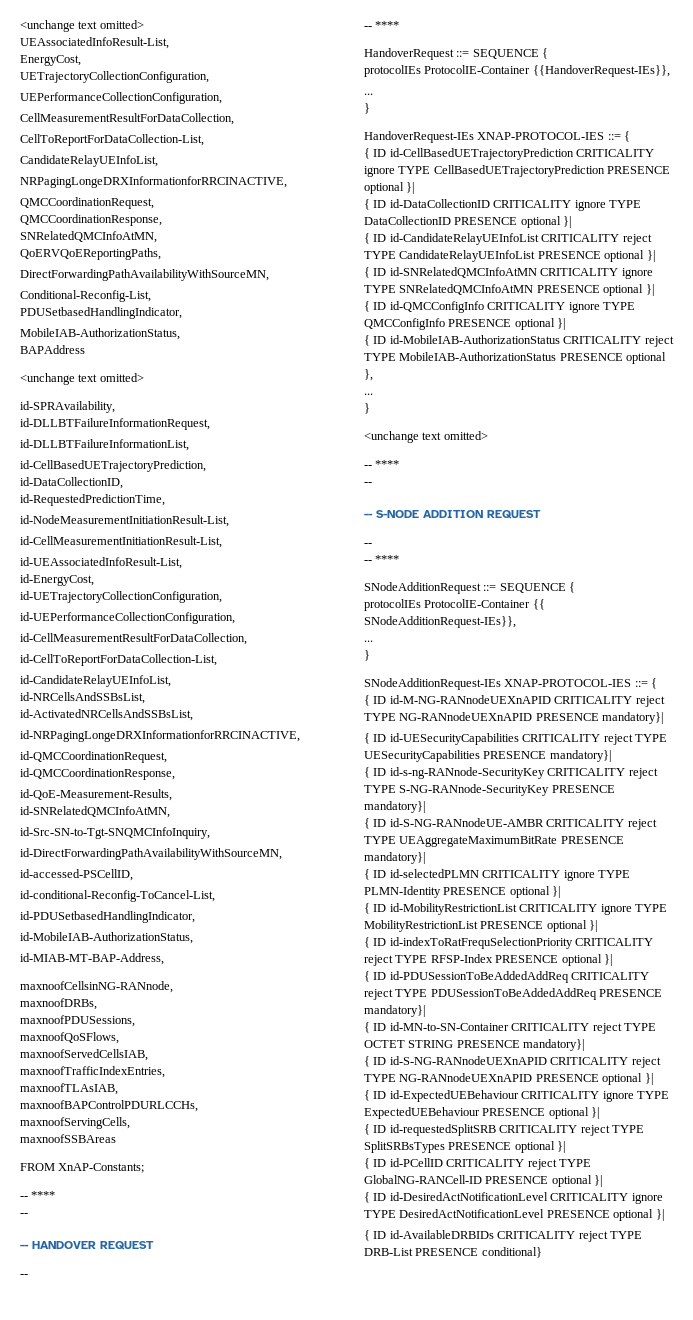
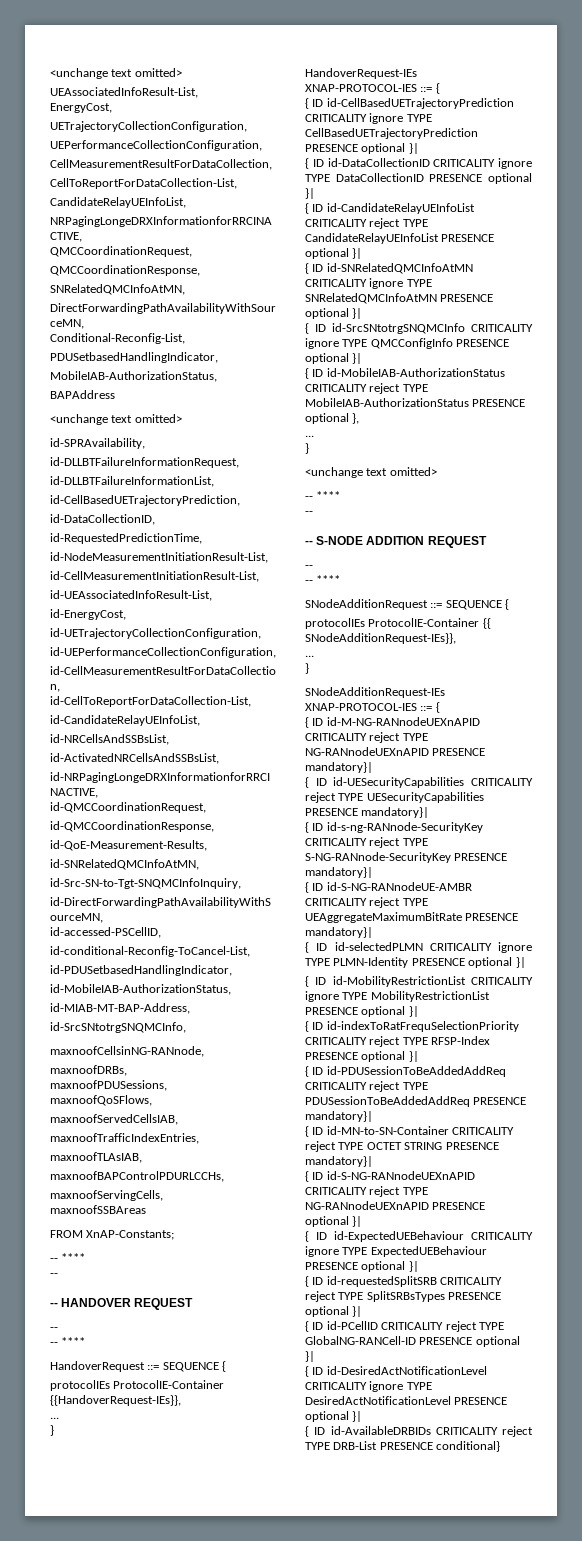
[20,248,161,260] // QoERVQoEReportingPaths, -> (185, 289) none
(164, 959) none -> [50,1022,186,1033] // id-SrcSNtotrgSNQMCInfo,
[389,301,484,313] id-QMCConfigInfo -> [332,323,465,334] id-SrcSNtotrgSNQMCInfo

